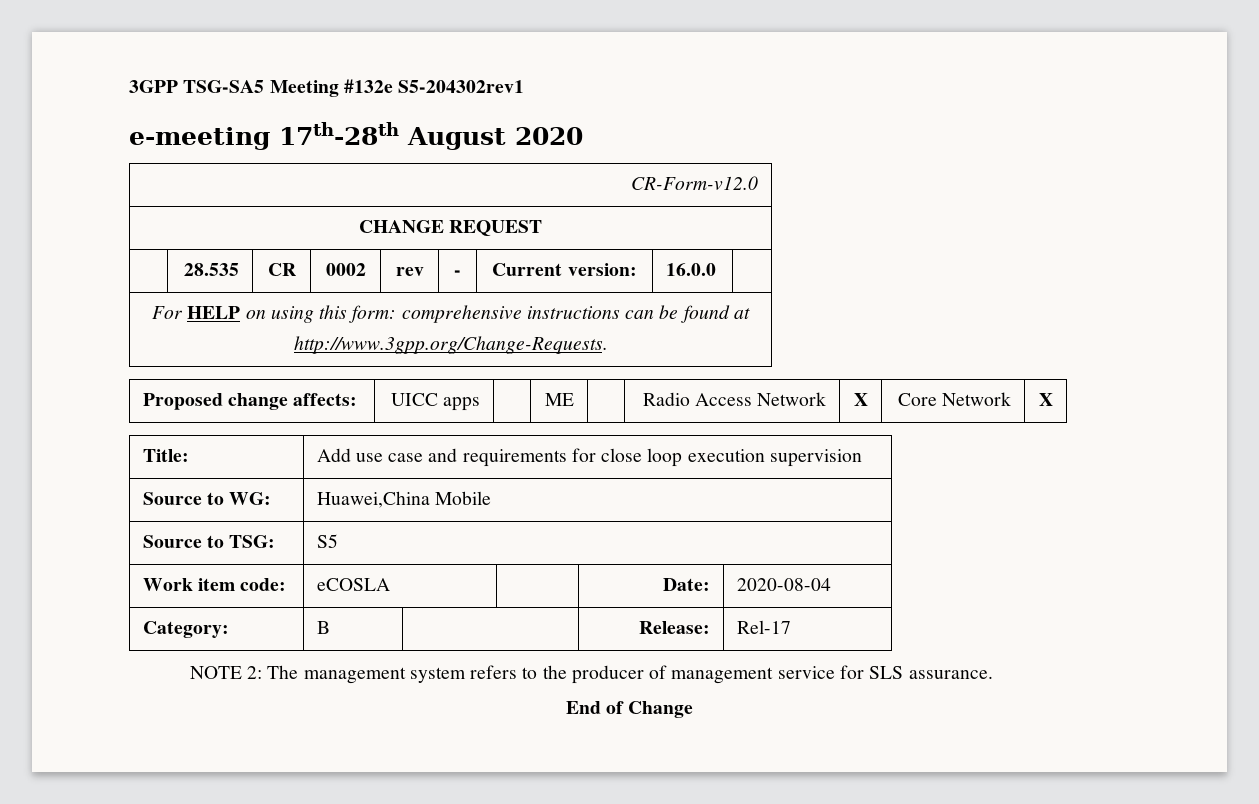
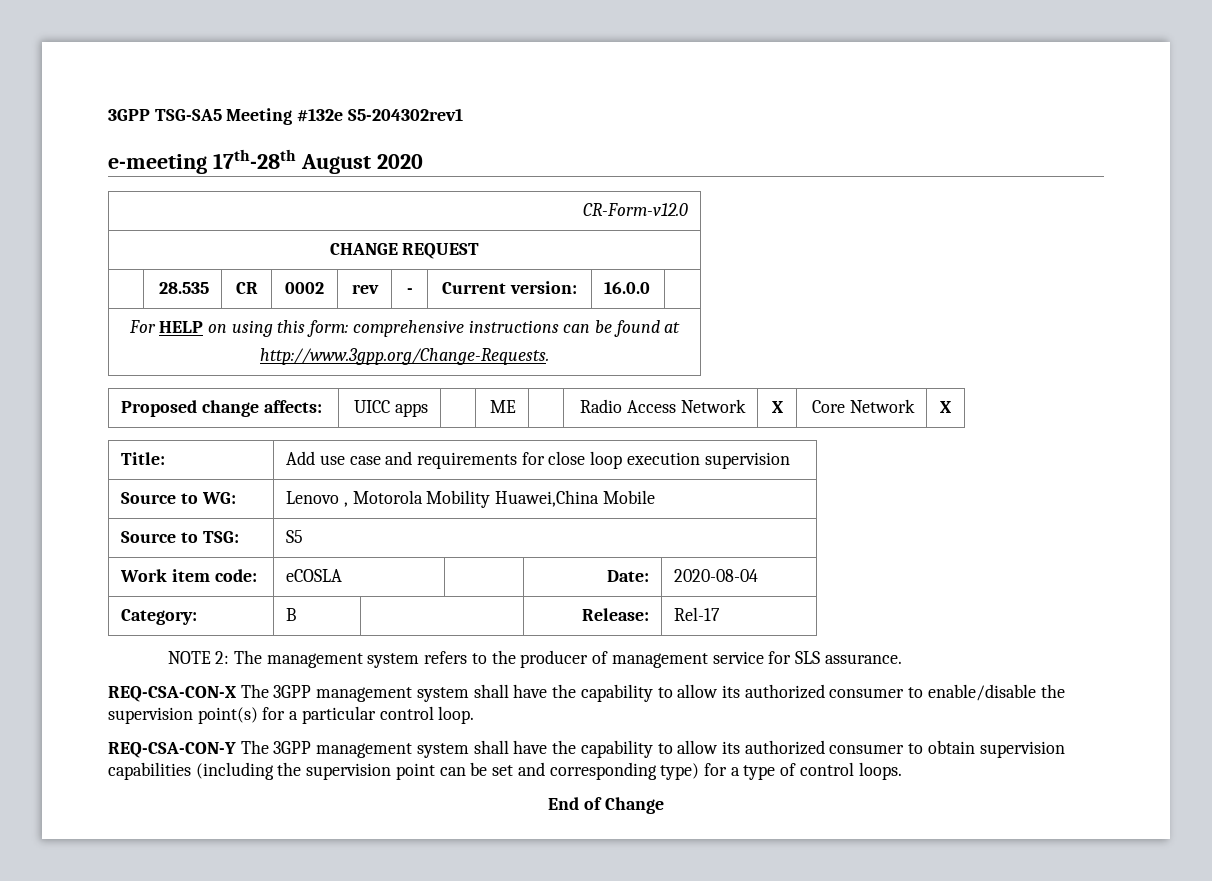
(272, 498) none -> [286,490,491,508] Lenovo , Motorola Mobility
(993, 674) none -> [108,684,1065,702] [108,706,475,724] [108,740,1065,758] [108,762,902,780] // REQ-CSA-CON-X The 3GPP management system shall have the capability to allow its authorized consumer to enable/disable the supervision point(s) for a particular control loop. // REQ-CSA-CON-Y The 3GPP management system shall have the capability to allow its authorized consumer to obtain supervision capabilities (including the supervision point can be set and corresponding type) for a type of control loops.

